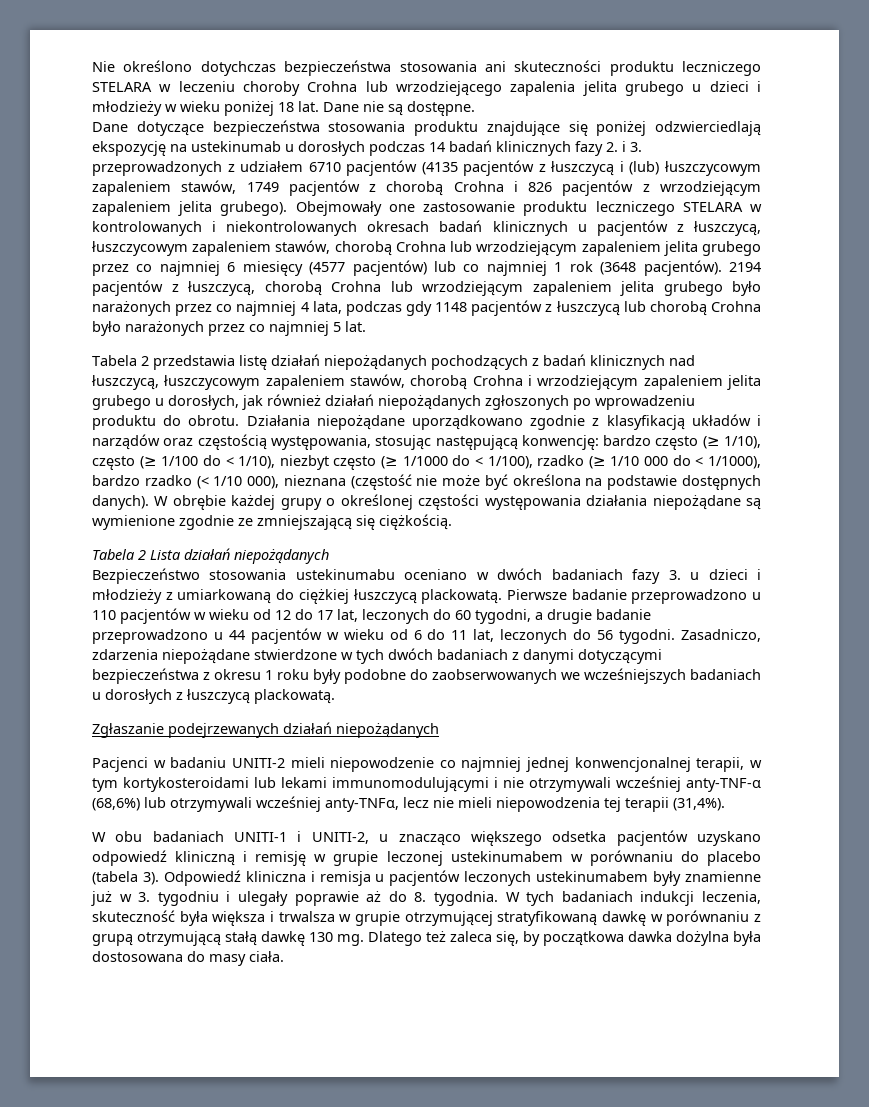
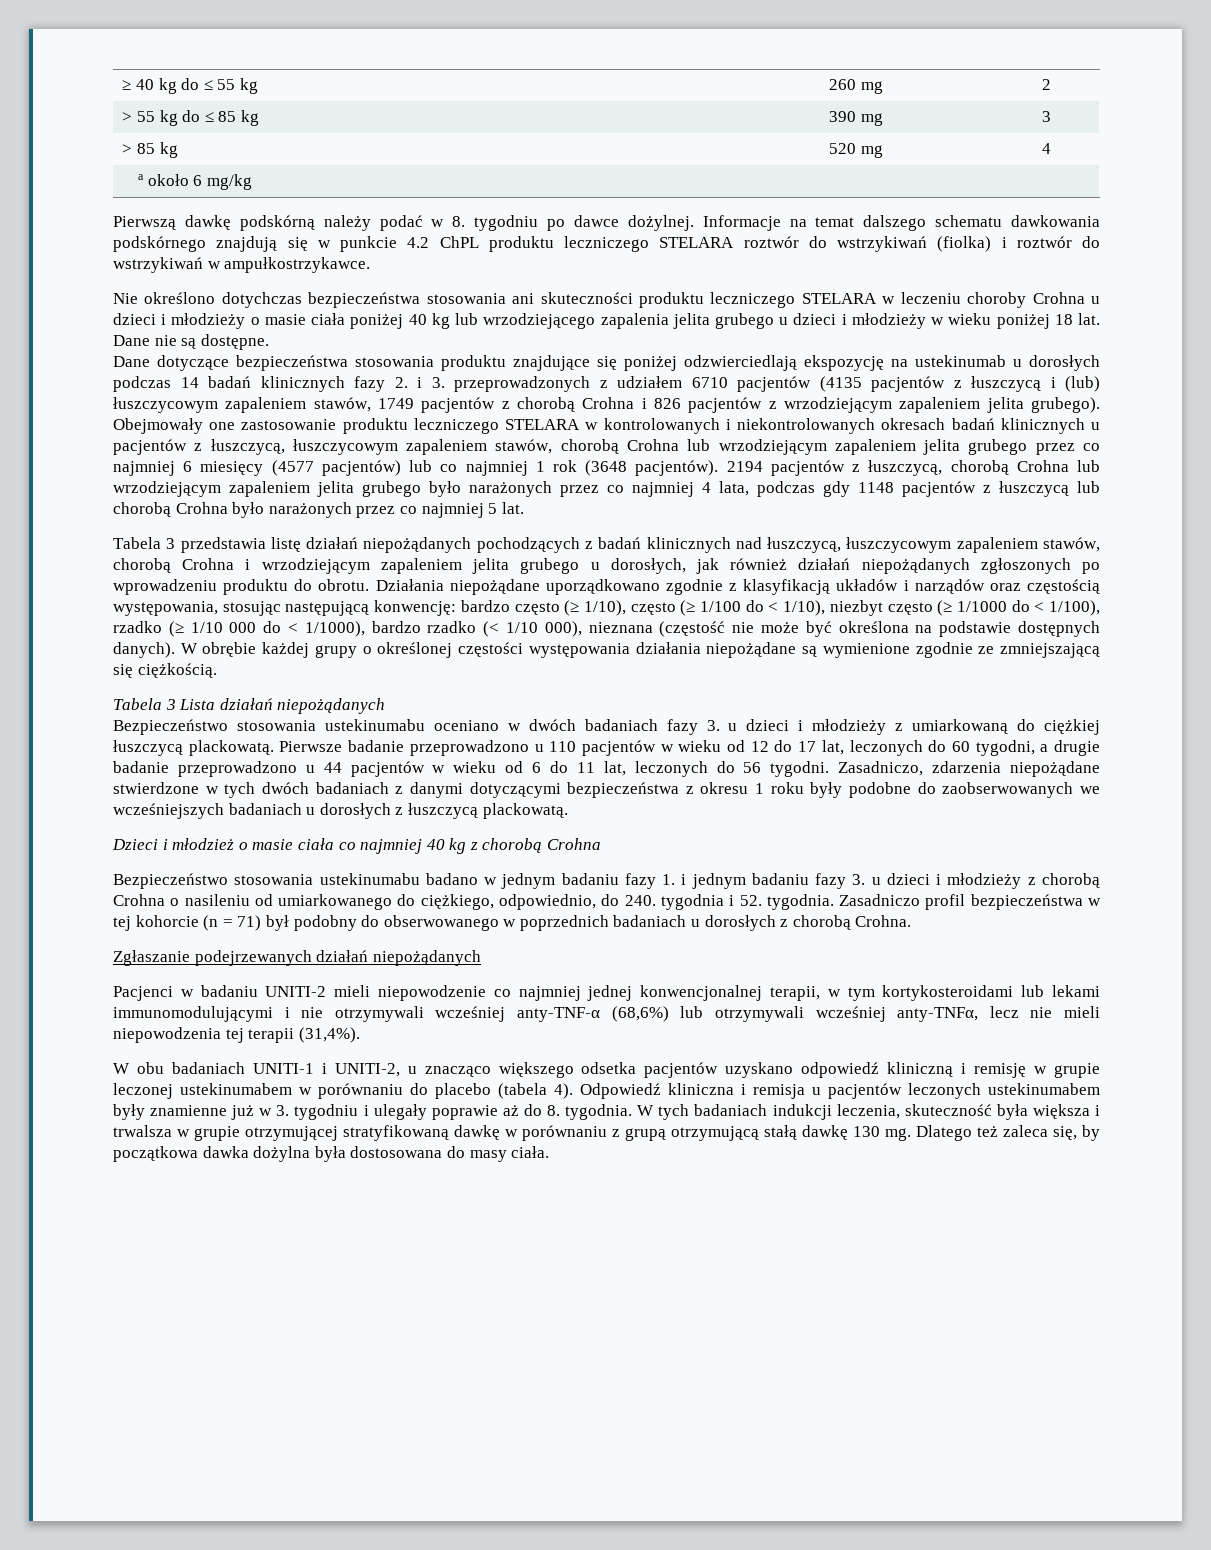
(92, 66) none -> [122,78,258,94] [829,79,883,94] [1042,79,1051,90] [122,110,259,126] [829,111,883,126] [1042,111,1051,122] [122,142,178,158] [829,143,883,158] [1042,143,1051,154] [137,174,252,190] [113,215,1100,231] [113,236,1100,252] [113,257,371,273] ≥ 40 kg do ≤ 55 kg | 260 mg | 2 // > 55 kg do ≤ 85 kg | 390 mg | 3 // > 85 kg | 520 mg | 4 // a około 6 mg/kg // Pierwszą dawkę podskórną należy podać w 8. tygodniu po dawce dożylnej. Informacje na temat dalszego schematu dawkowania podskórnego znajdują się w punkcie 4.2 ChPL produktu leczniczego STELARA roztwór do wstrzykiwań (fiolka) i roztwór do wstrzykiwań w ampułkostrzykawce. //
(358, 86) none -> [1091,296,1101,304] [113,313,450,329] u dzieci i młodzieży o masie ciała poniżej 40 kg
[141,356,149,366] 2 -> [166,538,176,549] 3
[138,550,146,560] 2 -> [165,699,176,710] 3
(335, 696) none -> [112,838,602,854] [113,873,1101,889] [113,894,1101,910] [113,915,912,931] // Dzieci i młodzież o masie ciała co najmniej 40 kg z chorobą Crohna // Bezpieczeństwo stosowania ustekinumabu badano w jednym badaniu fazy 1. i jednym badaniu fazy 3. u dzieci i młodzieży z chorobą Crohna o nasileniu od umiarkowanego do ciężkiego, odpowiednio, do 240. tygodnia i 52. tygodnia. Zasadniczo profil bezpieczeństwa w tej kohorcie (n = 71) był podobny do obserwowanego w poprzednich badaniach u dorosłych z chorobą Crohna.
[142,872,159,885] 3). -> [554,1083,573,1099] 4).

